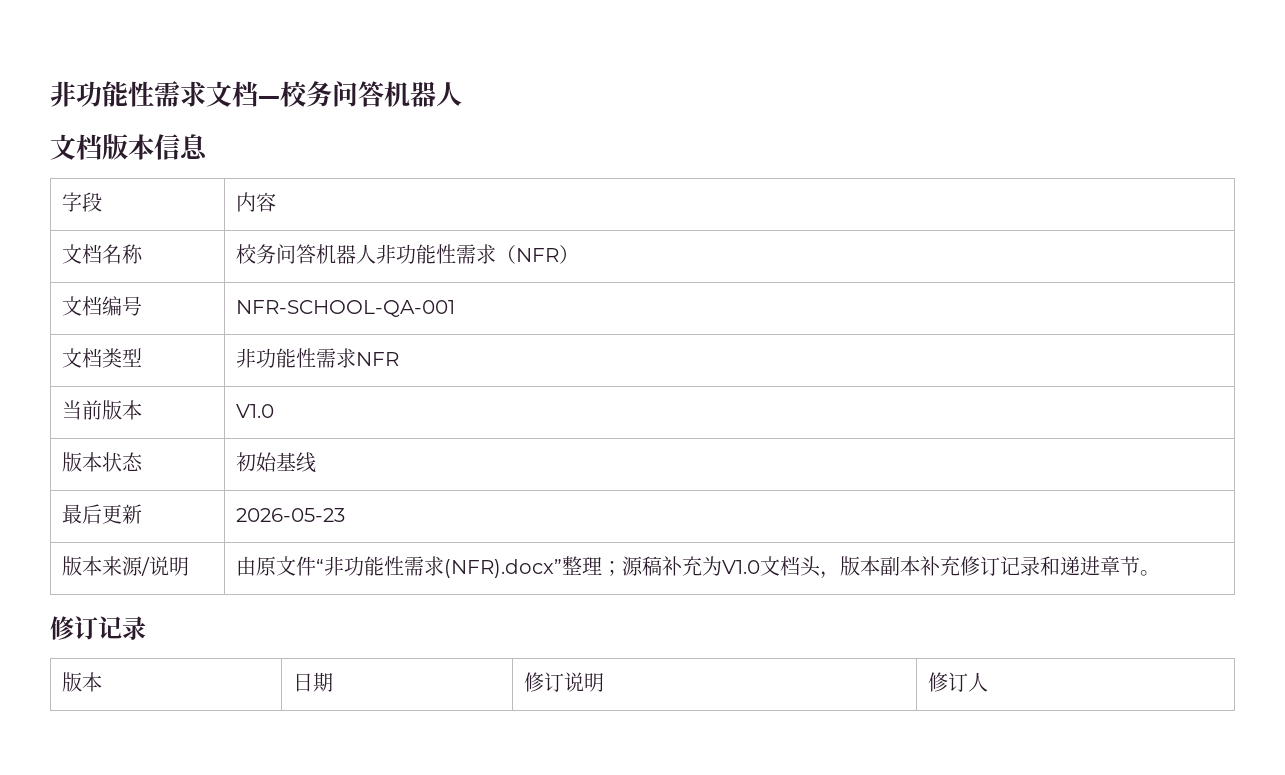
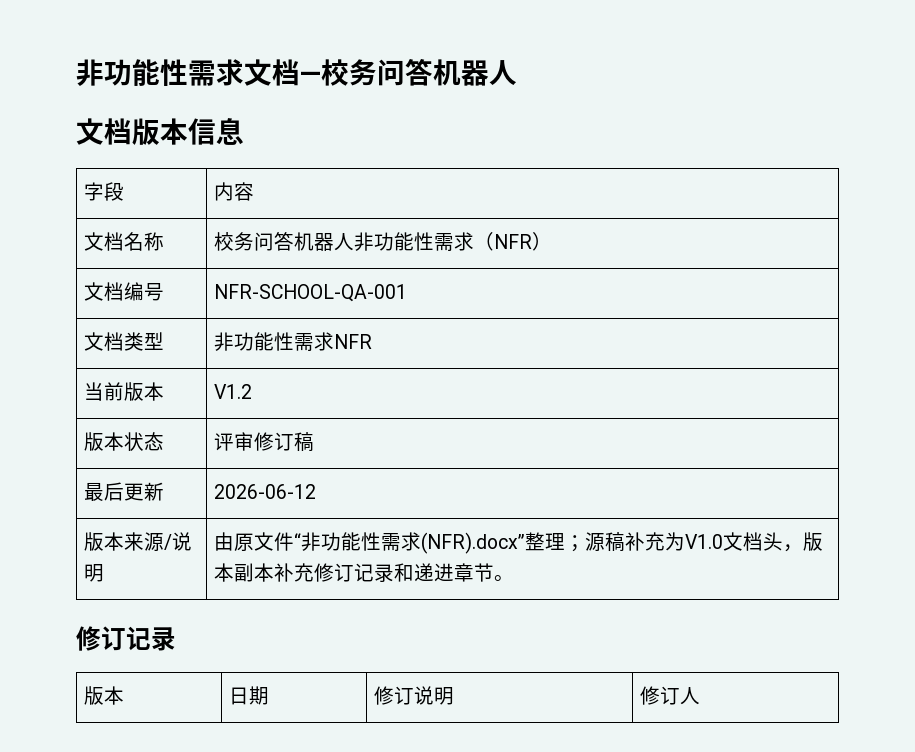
[236,404,275,418] V1.0 -> [214,384,253,399] V1.2
[236,452,317,473] 初始基线 -> [214,432,315,452] 评审修订稿
[236,508,346,522] 2026-05-23 -> [214,484,317,499] 2026-06-12

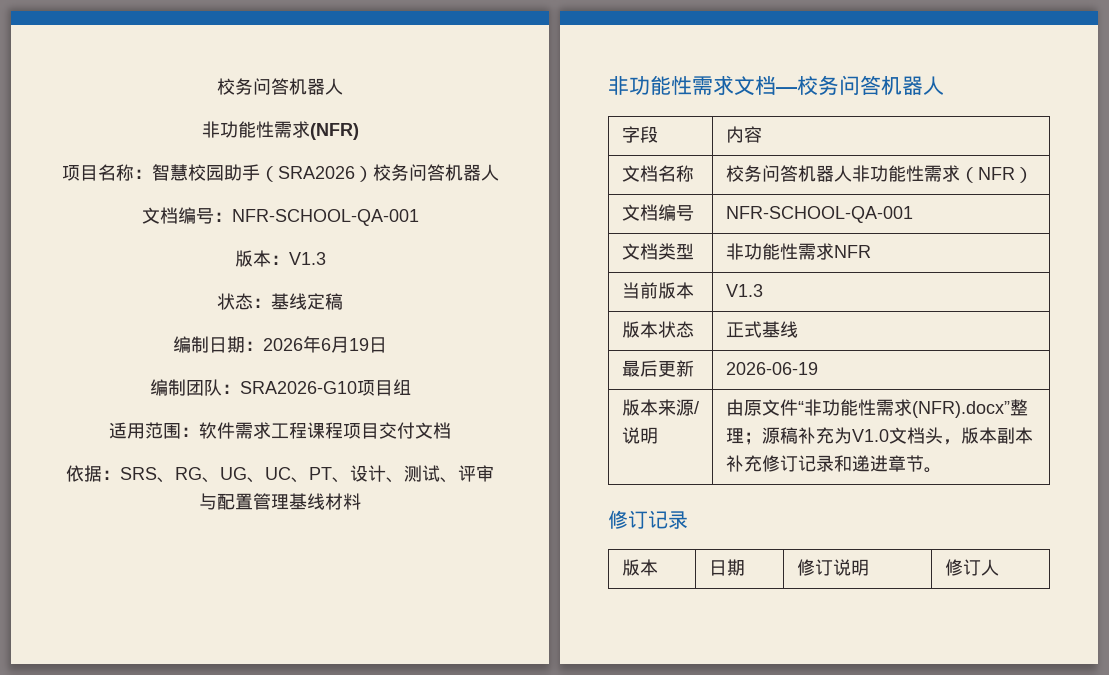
(76, 72) none -> [217,78,343,95] [201,121,359,140] [61,164,499,182] [141,207,419,226] [234,250,326,267] [217,293,343,310] [173,336,387,353] [149,379,411,396] [109,422,451,439] [66,465,494,483] [199,493,361,510] 校务问答机器人 // 非功能性需求(NFR) // 项目名称：智慧校园助手（SRA2026）校务问答机器人 // 文档编号：NFR-SCHOOL-QA-001 // 版本：V1.3 // 状态：基线定稿 // 编制日期：2026年6月19日 // 编制团队：SRA2026-G10项目组 // 适用范围：软件需求工程课程项目交付文档 // 依据：SRS、RG、UG、UC、PT、设计、测试、评审与配置管理基线材料 //
[76,118,244,145] // 文档版本信息 -> (944, 85) none
[214,384,253,399] V1.2 -> [725,284,763,297] V1.3
[214,432,315,452] 评审修订稿 -> [725,321,798,338] 正式基线
[214,484,317,499] 2026-06-12 -> [725,362,818,375] 2026-06-19

